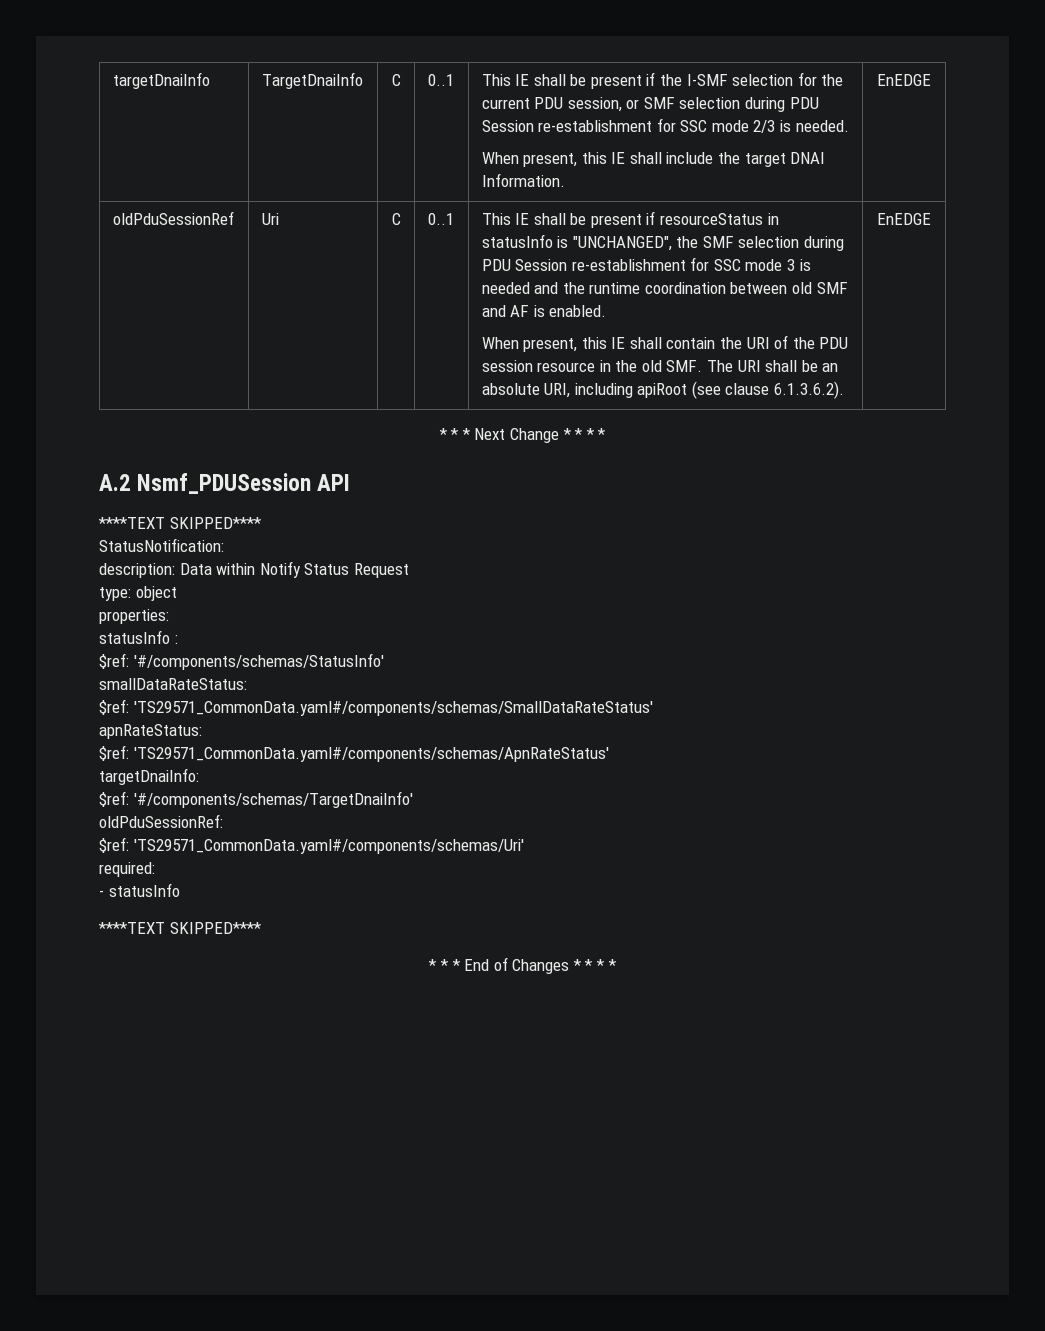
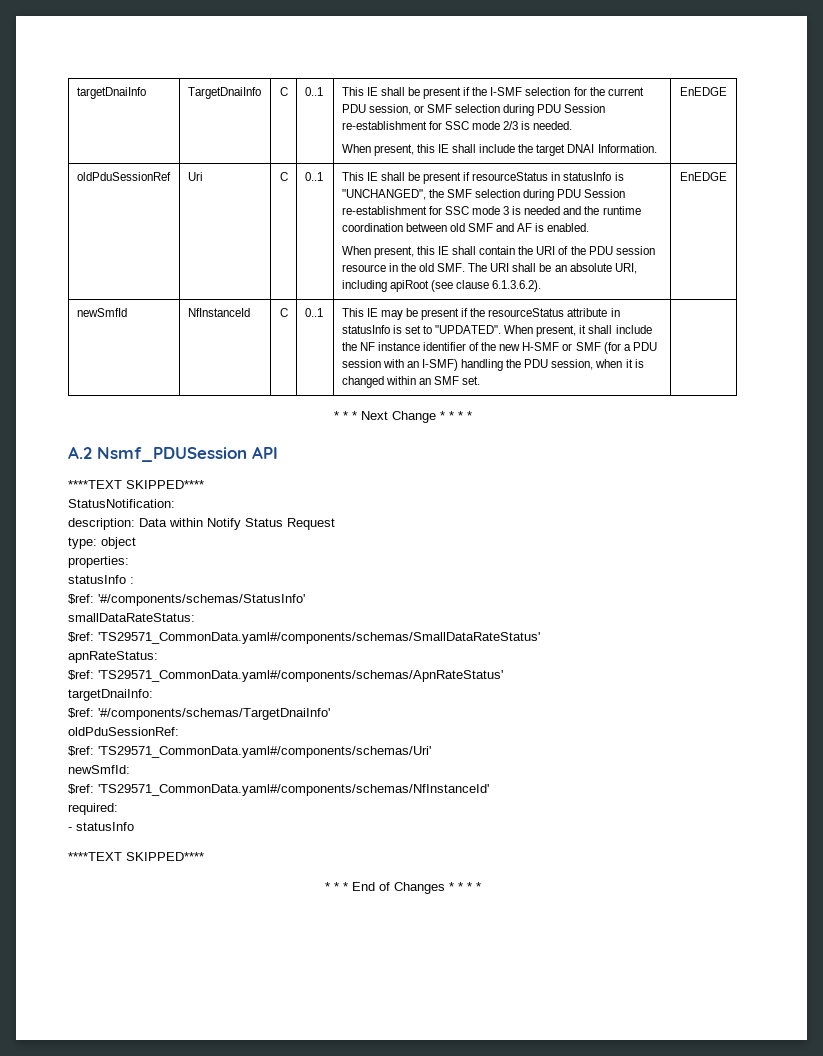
(931, 219) none -> [76,308,127,317] [187,308,250,317] [279,308,288,317] [304,308,323,317] [341,308,620,320] [341,325,652,337] [341,342,657,354] [341,359,644,371] [341,376,481,388] // newSmfId | NfInstanceId | C | 0..1 | This IE may be present if the resourceStatus attribute in statusInfo is set to "UPDATED". When present, it shall include the NF instance identifier of the new H-SMF or SMF (for a PDU session with an I-SMF) handling the PDU session, when it is changed within an SMF set. |
(524, 846) none -> [68,765,130,774] [68,784,489,796] // newSmfId: // $ref: 'TS29571_CommonData.yaml#/components/schemas/NfInstanceId'

